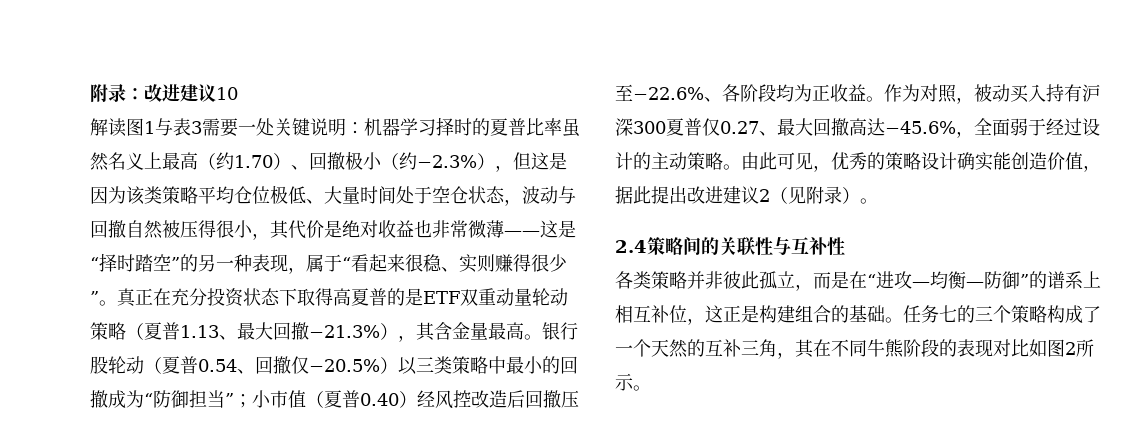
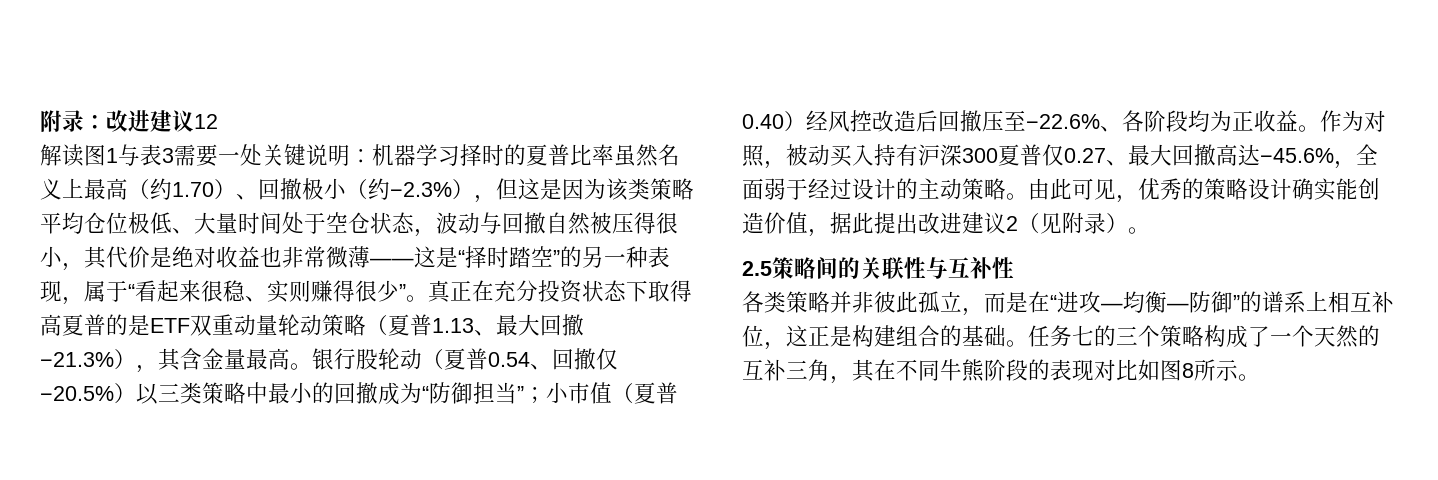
[216,87,238,100] 10 -> [194,114,218,129] 12
[615,240,647,253] 2.4 -> [742,261,772,276] 2.5
[1065,342,1076,355] 2 -> [1182,363,1194,378] 8

